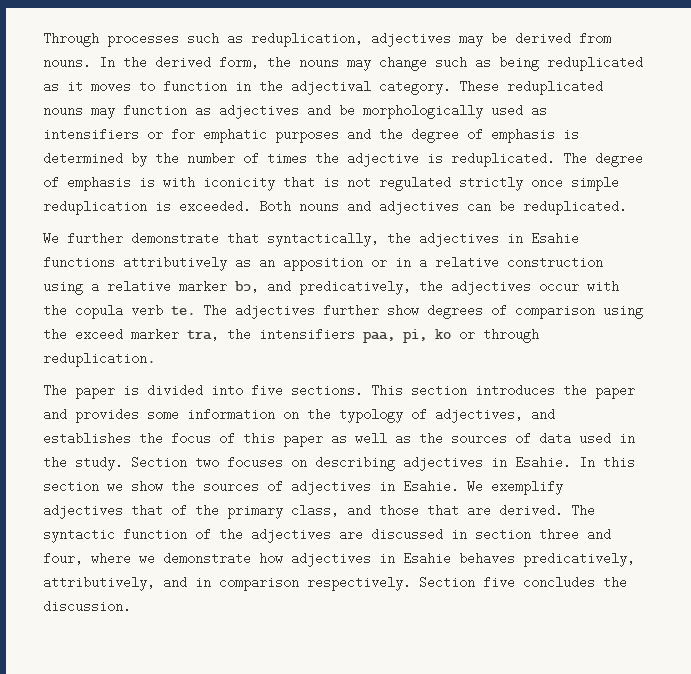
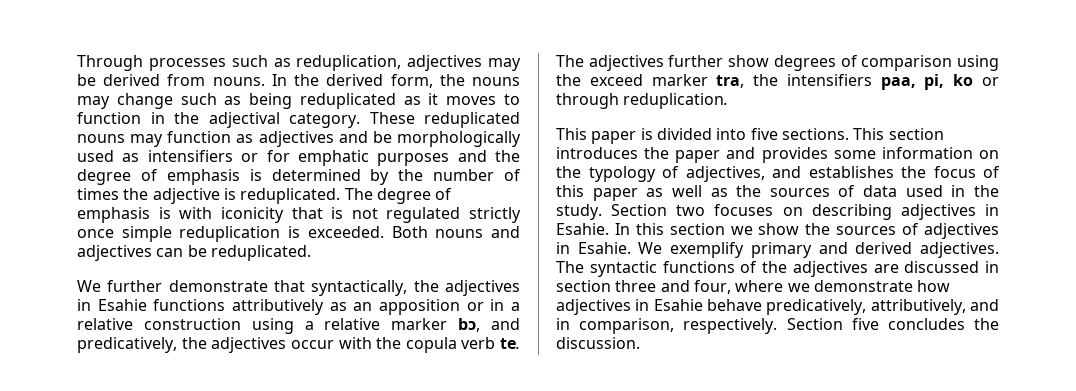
[43,384,67,397] The -> [556,128,587,140] This
[43,504,563,519] adjectives that of the primary class, and those that are derived. -> [750,242,999,258] primary and derived adjectives.
[123,528,187,541] function -> [662,261,735,273] functions
[459,552,515,565] behaves -> [707,299,762,311] behave
[219,576,299,591] comparison -> [579,318,675,334] comparison,

